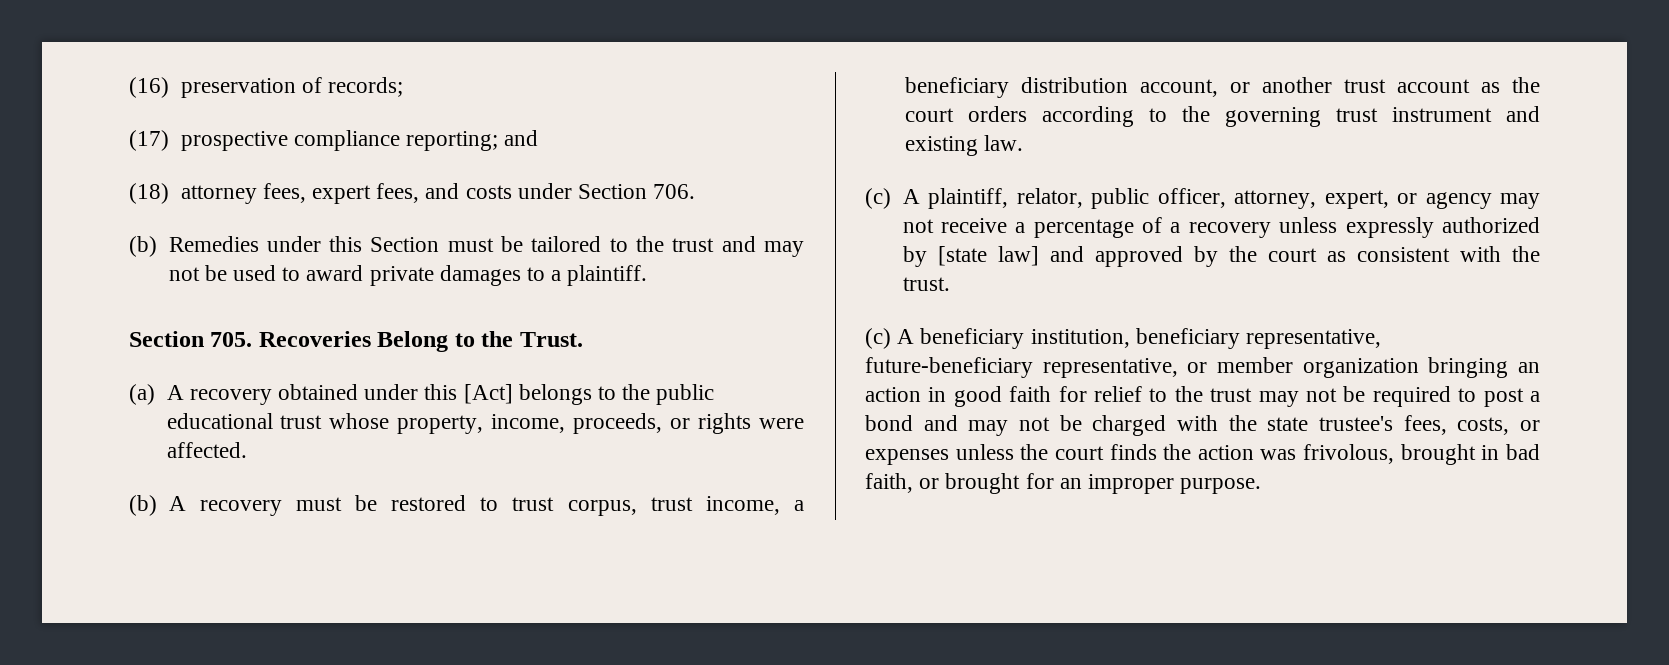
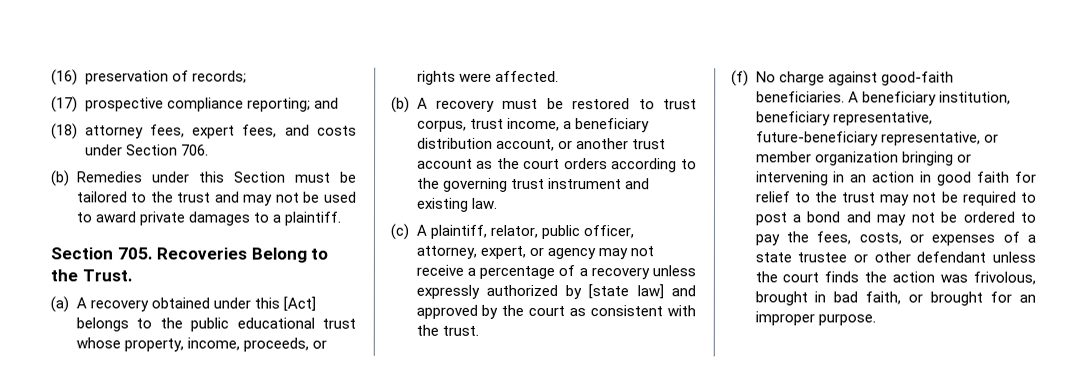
[865,328,891,349] (c) -> [731,70,954,87] [755,91,845,103] (f) No charge against good-faith beneficiaries.
(1509, 367) none -> [956,153,972,163] [755,171,846,186] or intervening in
[1092,415,1540,436] [865,449,949,465] charged with the state trustee's fees, costs, or expenses -> [962,211,1036,223] [754,231,1036,246] [754,251,987,263] ordered to pay the fees, costs, or expenses of a state trustee or other defendant

